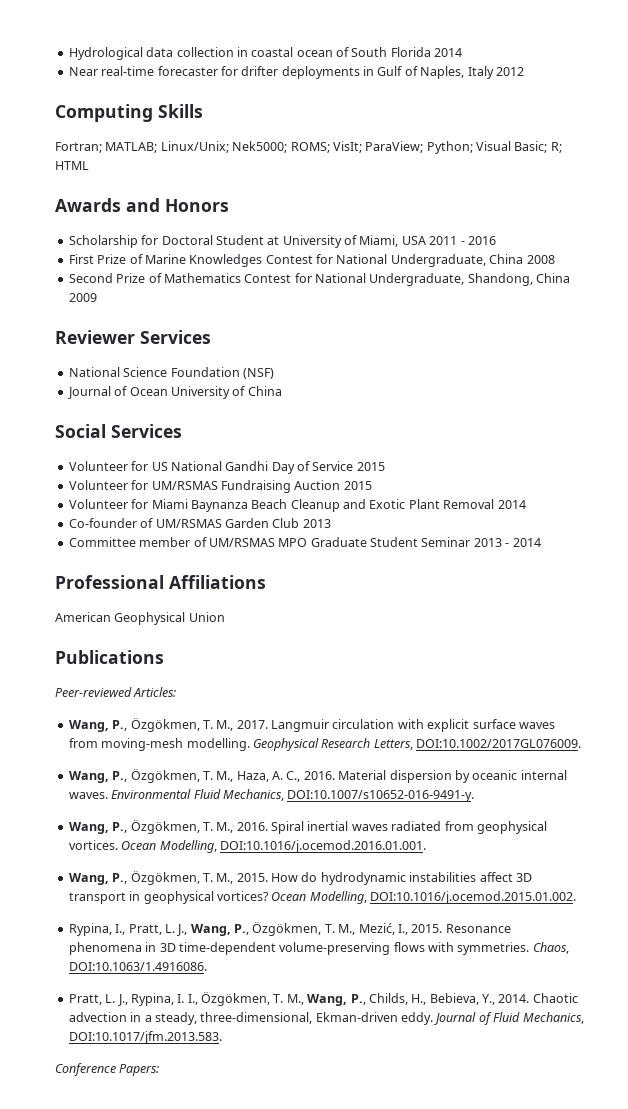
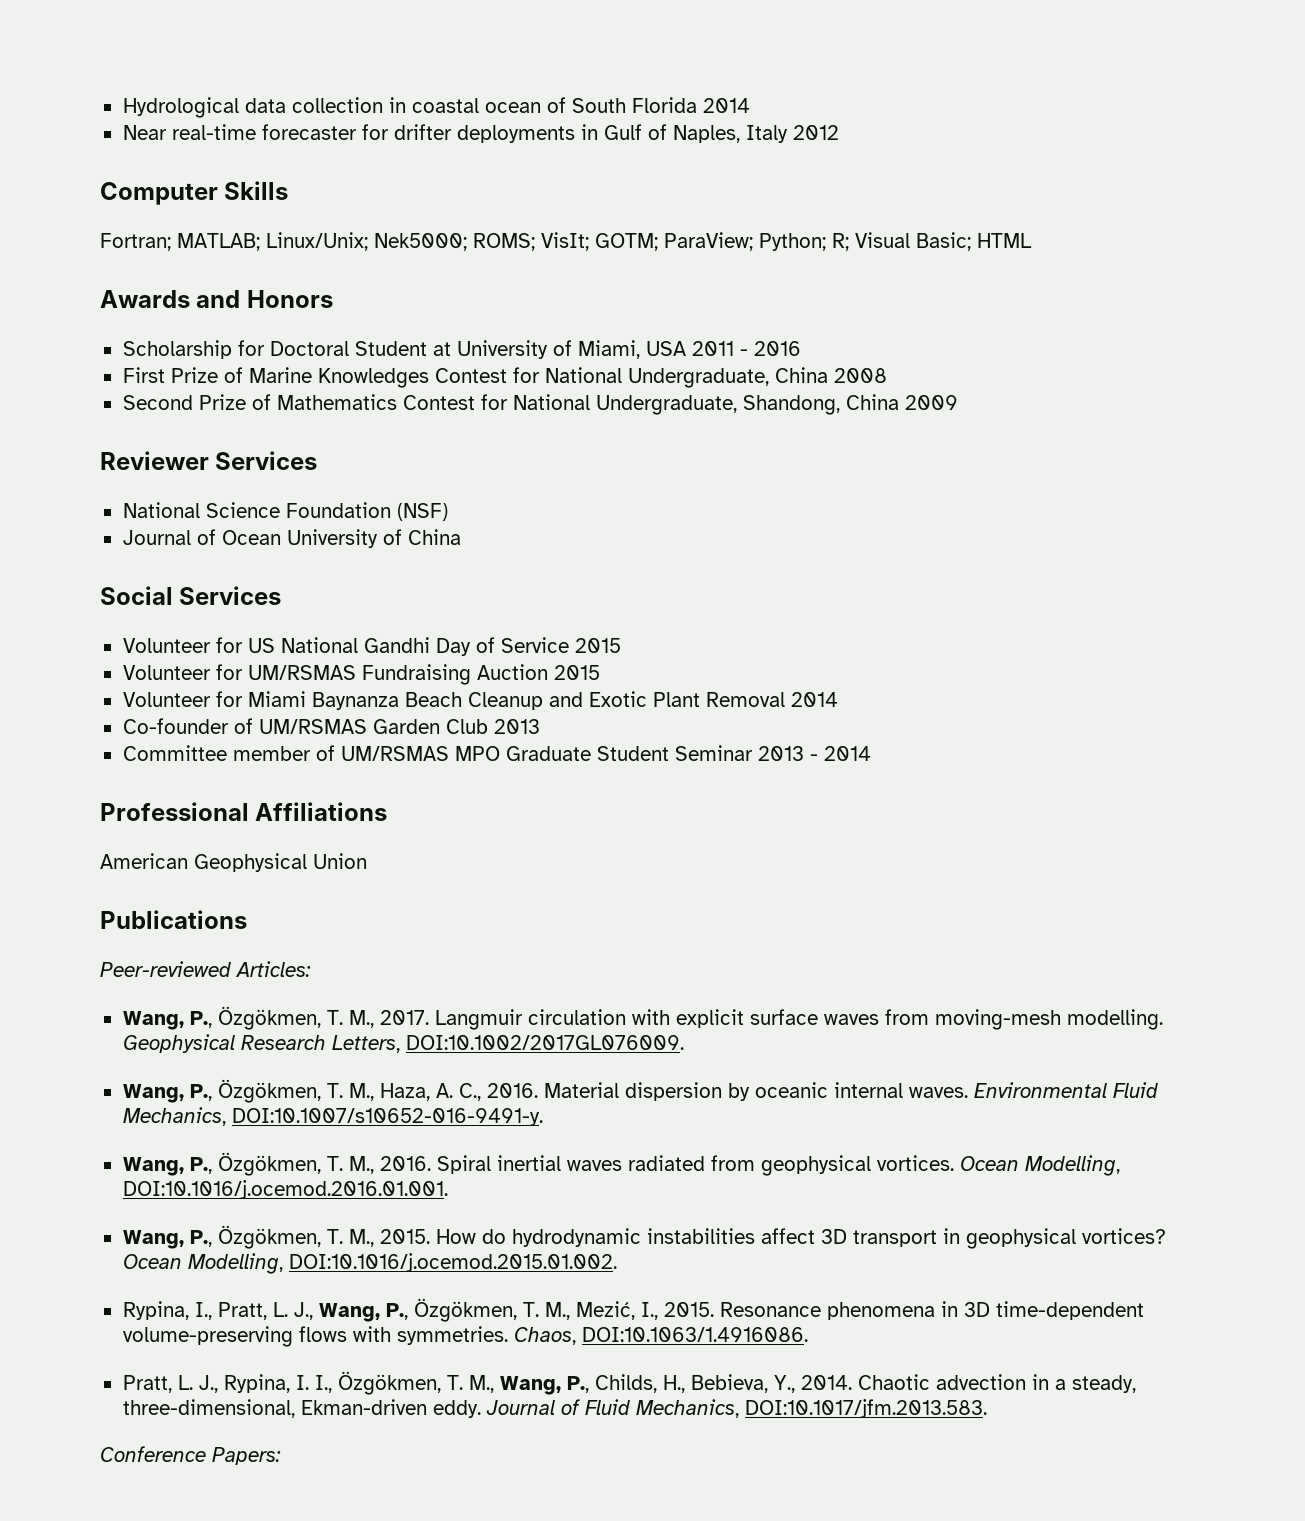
[55,104,153,122] Computing -> [100,182,218,205] Computer
(362, 147) none -> [595,233,658,251] GOTM;
(473, 147) none -> [832,233,849,251] R;
[550,142,562,153] R; -> (971, 241) none

